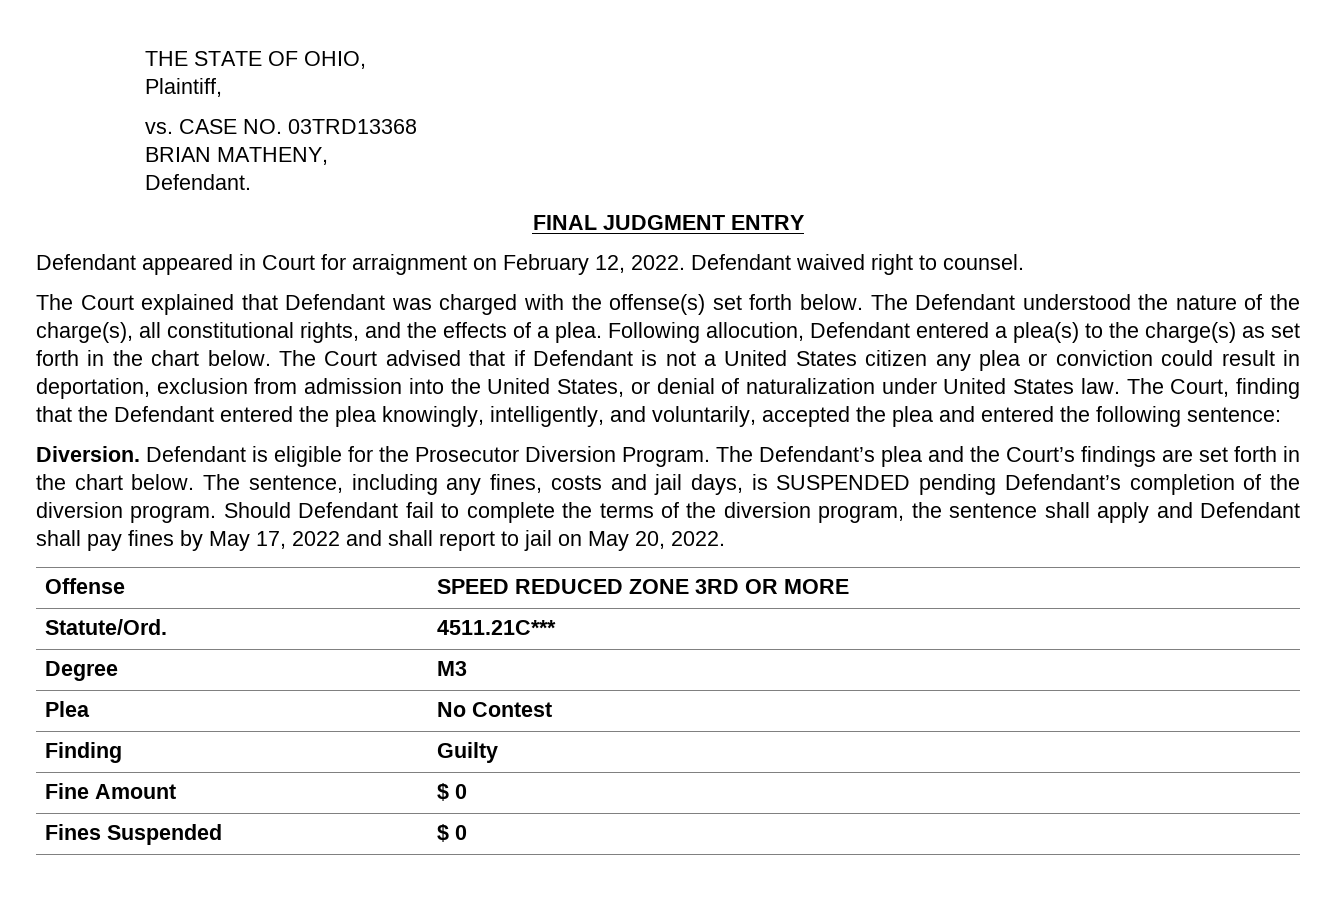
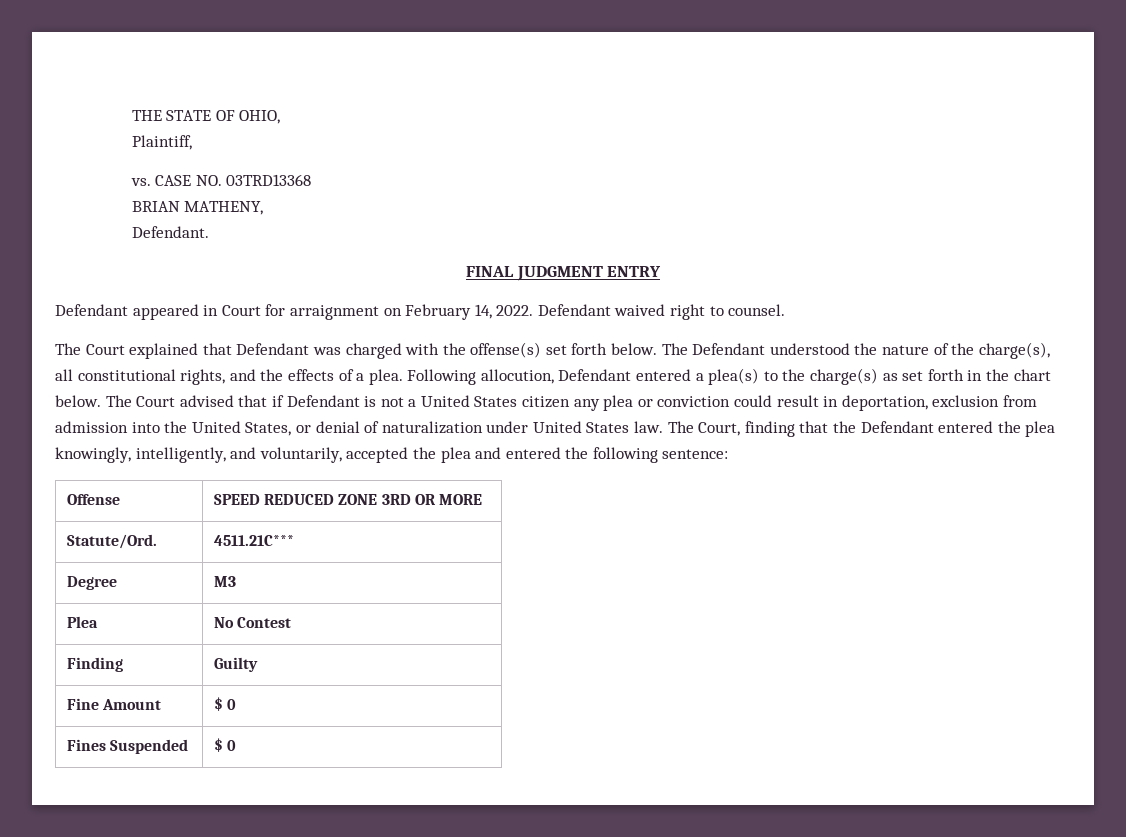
[595,255,625,273] 12, -> [474,304,492,319] 14,
[36,446,1300,467] [36,474,1300,495] [36,502,1300,523] [36,530,725,551] // Diversion. Defendant is eligible for the Prosecutor Diversion Program. The Defendant’s plea and the Court’s findings are set forth in the chart below. The sentence, including any fines, costs and jail days, is SUSPENDED pending Defendant’s completion of the diversion program. Should Defendant fail to complete the terms of the diversion program, the sentence shall apply and Defendant shall pay fines by May 17, 2022 and shall report to jail on May 20, 2022. -> (729, 454) none

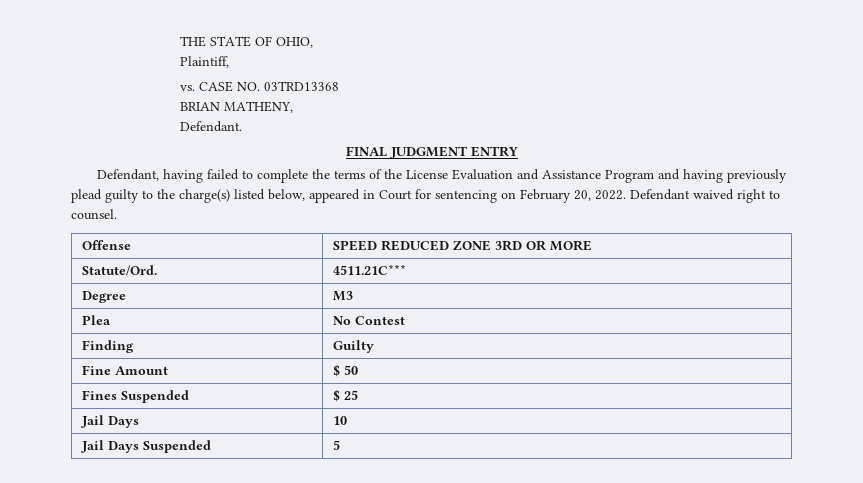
[55,304,128,316] Defendant -> [97,169,788,183] [71,189,305,203] Defendant, having failed to complete the terms of the License Evaluation and Assistance Program and having previously plead guilty to the charge(s) listed below,
[289,305,379,320] arraignment -> [435,190,497,203] sentencing
[474,304,492,319] 14, -> [574,190,591,201] 20,
[55,342,1050,359] [55,368,1051,385] [55,395,1037,411] [55,421,1056,437] [55,447,729,463] // The Court explained that Defendant was charged with the offense(s) set forth below. The Defendant understood the nature of the charge(s), all constitutional rights, and the effects of a plea. Following allocution, Defendant entered a plea(s) to the charge(s) as set forth in the chart below. The Court advised that if Defendant is not a United States citizen any plea or conviction could result in deportation, exclusion from admission into the United States, or denial of naturalization under United States law. The Court, finding that the Defendant entered the plea knowingly, intelligently, and voluntarily, accepted the plea and entered the following sentence: -> (117, 214) none
[227,699,237,710] 0 -> [343,365,358,375] 50
[227,740,237,751] 0 -> [343,390,358,400] [80,415,139,428] [332,416,347,425] [80,440,211,453] [332,440,340,450] 25 // Jail Days | 10 // Jail Days Suspended | 5

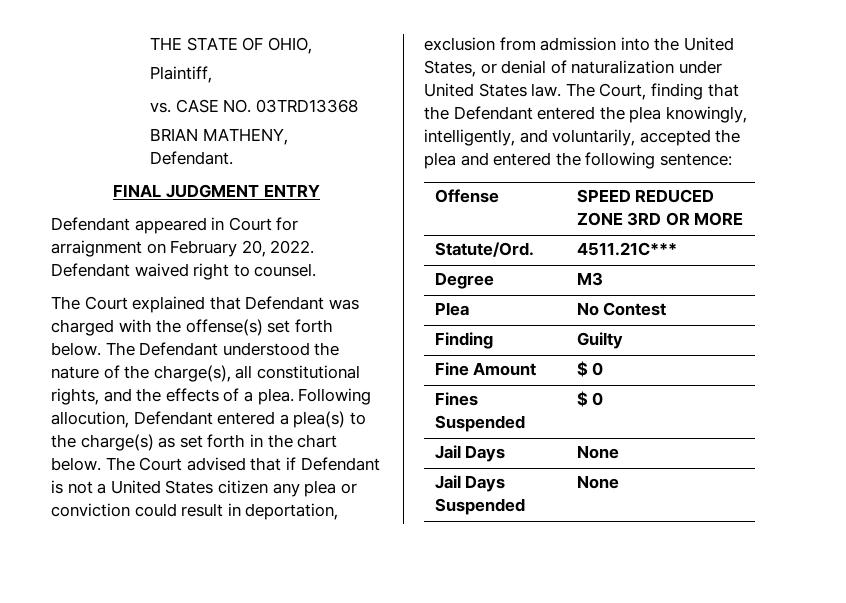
[97,169,788,183] [71,189,305,203] Defendant, having failed to complete the terms of the License Evaluation and Assistance Program and having previously plead guilty to the charge(s) listed below, -> [51,217,130,231] Defendant
[435,190,497,203] sentencing -> [51,240,142,257] arraignment
(117, 214) none -> [51,296,359,313] [51,319,333,336] [51,342,340,356] [51,365,360,382] [51,388,372,405] [51,411,366,428] [51,434,338,451] [51,457,380,471] [51,480,357,497] [51,503,339,520] [424,37,734,51] [424,60,722,77] [424,83,739,100] [424,106,747,123] [424,129,741,146] [424,152,732,169] // The Court explained that Defendant was charged with the offense(s) set forth below. The Defendant understood the nature of the charge(s), all constitutional rights, and the effects of a plea. Following allocution, Defendant entered a plea(s) to the charge(s) as set forth in the chart below. The Court advised that if Defendant is not a United States citizen any plea or conviction could result in deportation, exclusion from admission into the United States, or denial of naturalization under United States law. The Court, finding that the Defendant entered the plea knowingly, intelligently, and voluntarily, accepted the plea and entered the following sentence:
[343,365,358,375] 50 -> [592,362,604,376] 0
[343,390,358,400] [80,415,139,428] [332,416,347,425] 25 // Jail Days | 10 -> [592,392,604,406] [434,445,506,462] [576,445,619,459] 0 // Jail Days | None
[332,440,340,450] | 5 -> [576,475,619,489] | None

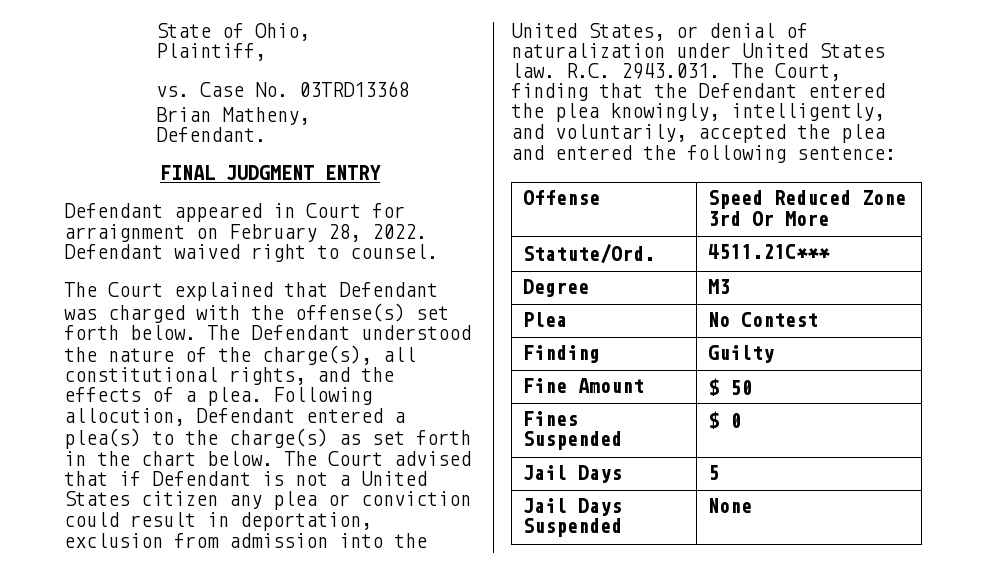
[150,37,313,54] THE STATE OF OHIO, -> [156,23,311,41] State of Ohio,
[175,99,252,113] CASE NO. -> [200,82,289,97] Case No.
[150,128,288,145] BRIAN MATHENY, -> [156,107,311,125] Brian Matheny,
[241,240,266,257] 20, -> [328,224,361,242] 28,
(562, 90) none -> [566,63,720,79] R.C. 2943.031.
[576,189,715,203] [576,212,744,226] SPEED REDUCED ZONE 3RD OR MORE -> [708,190,907,209] [708,211,830,226] Speed Reduced Zone 3rd Or More
[592,362,604,376] 0 -> [730,380,753,395] 50
[576,445,619,459] | None -> [708,465,720,480] | 5

